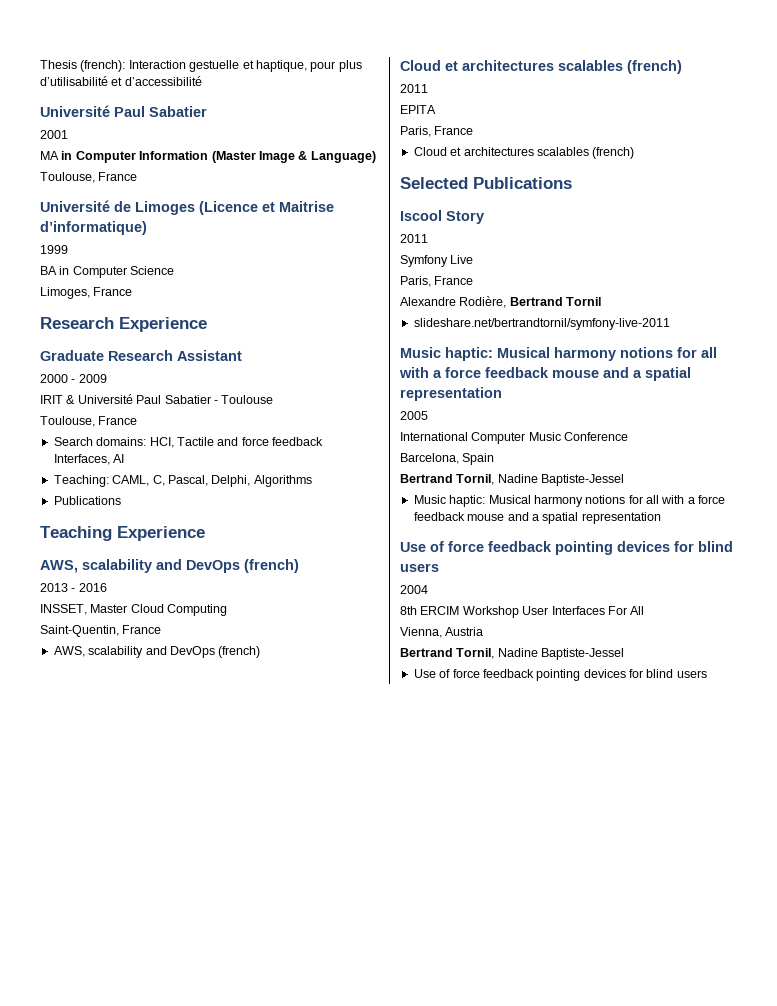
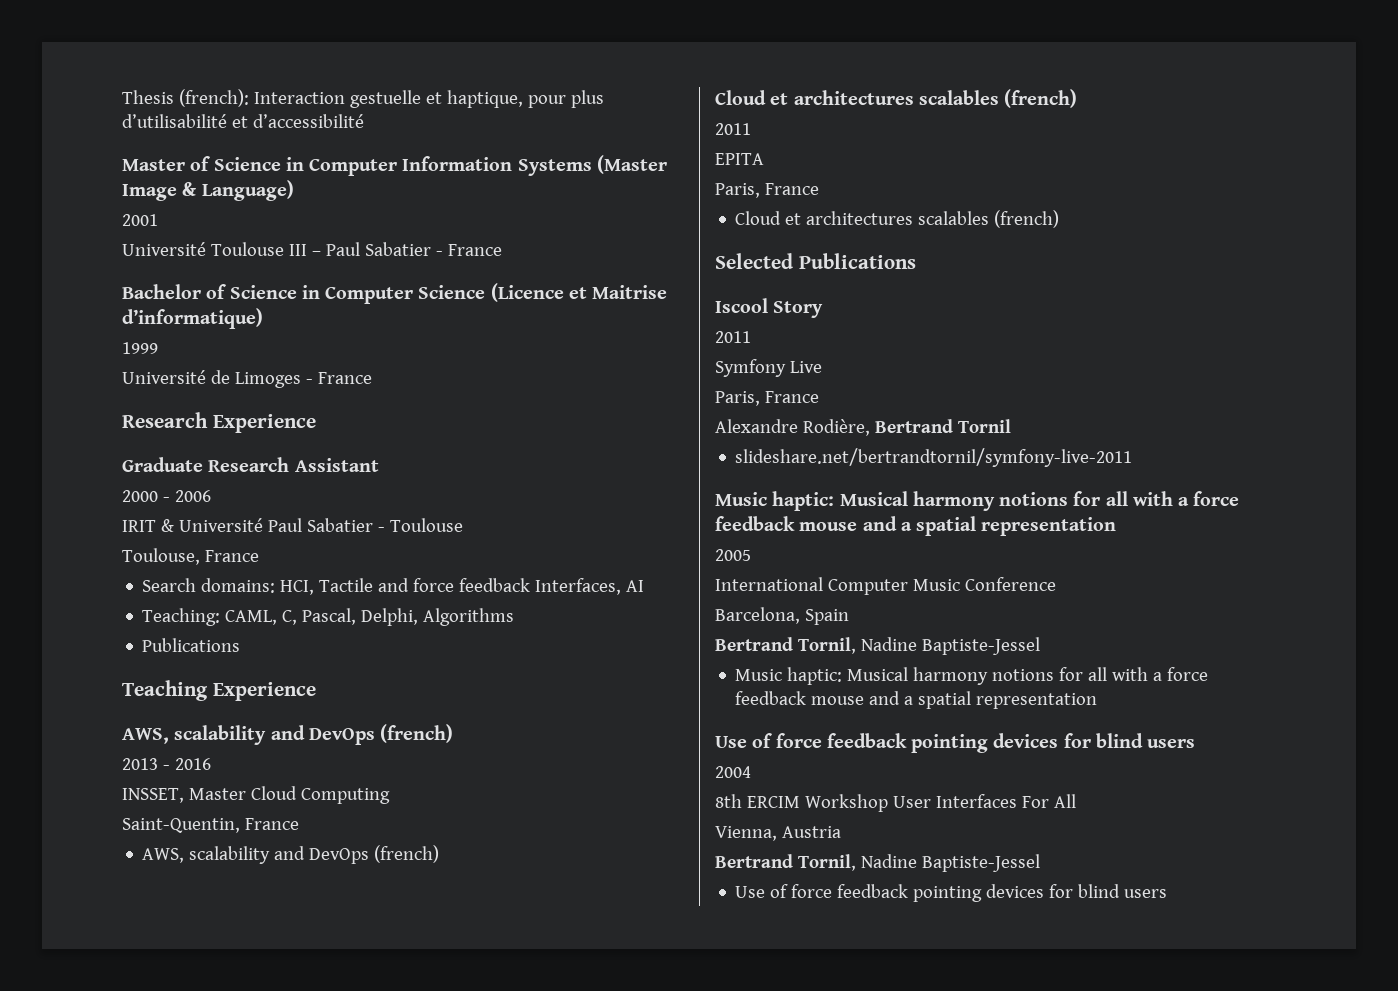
[40,105,207,117] [40,130,68,139] [40,151,59,160] Université Paul Sabatier // 2001 // MA -> [122,156,281,171] Master of Science
(209, 155) none -> [517,159,592,176] Systems
[40,172,138,183] [40,200,195,215] Toulouse, France // Université de Limoges -> [122,214,158,226] [122,242,502,256] [122,284,486,304] 2001 // Université Toulouse III – Paul Sabatier - France // Bachelor of Science in Computer Science
[40,266,175,278] [40,287,90,299] BA in Computer Science // Limoges, -> [122,370,313,388] Université de Limoges -
[78,374,107,383] 2009 -> [174,490,211,502] 2006

